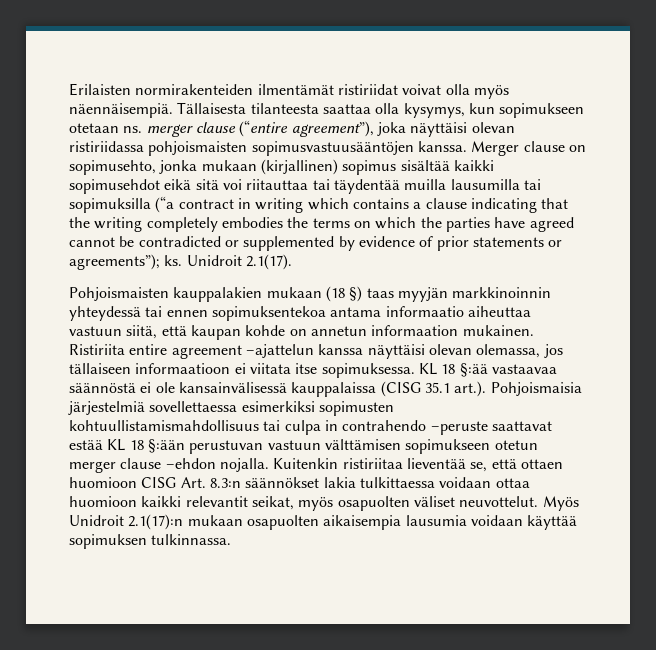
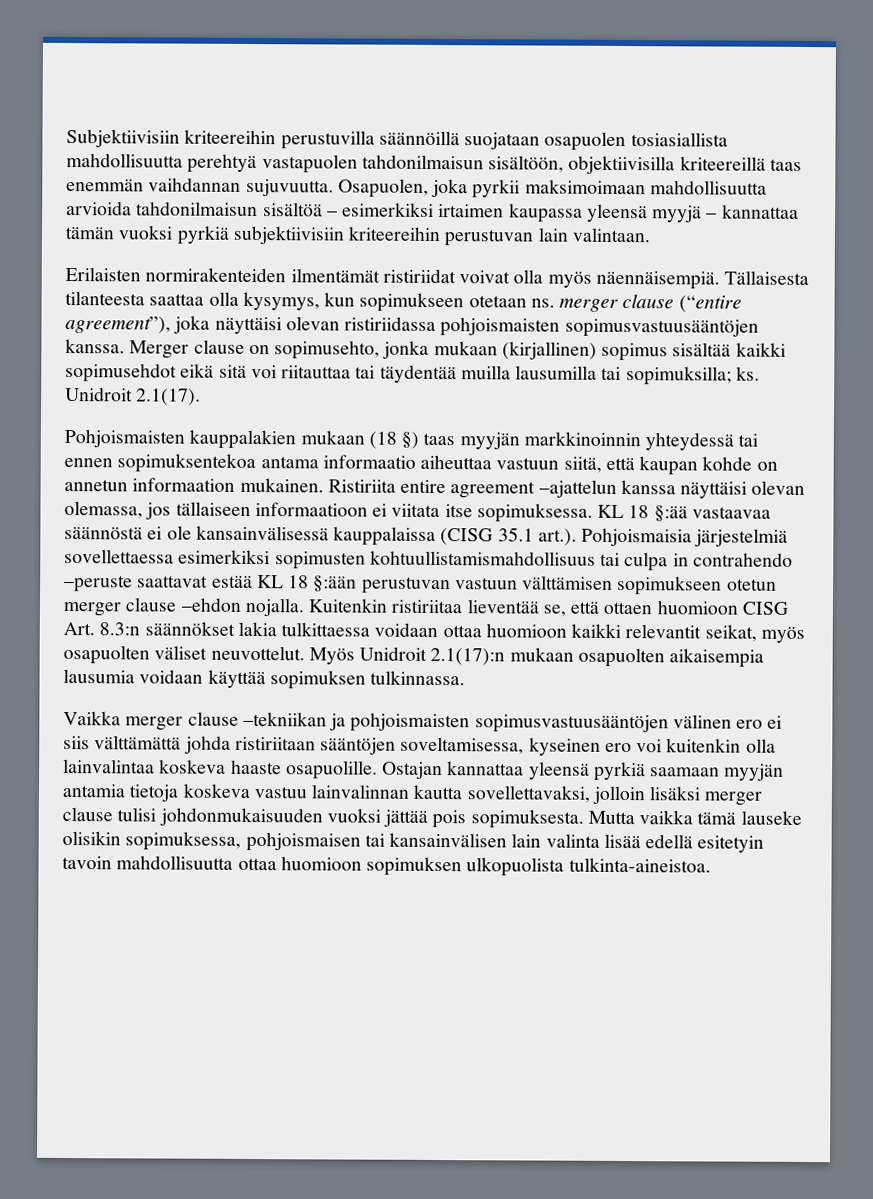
(69, 89) none -> [66,128,728,152] [66,152,802,175] [66,177,767,199] [66,200,799,223] [65,225,651,247] Subjektiivisiin kriteereihin perustuvilla säännöillä suojataan osapuolen tosiasiallista mahdollisuutta perehtyä vastapuolen tahdonilmaisun sisältöön, objektiivisilla kriteereillä taas enemmän vaihdannan sujuvuutta. Osapuolen, joka pyrkii maksimoimaan mahdollisuutta arvioida tahdonilmaisun sisältöä – esimerkiksi irtaimen kaupassa yleensä myyjä – kannattaa tämän vuoksi pyrkiä subjektiivisiin kriteereihin perustuvan lain valintaan. //
[69,196,569,213] [69,217,574,232] [69,236,563,251] [69,254,160,270] sopimuksilla (“a contract in writing which contains a clause indicating that the writing completely embodies the terms on which the parties have agreed cannot be contradicted or supplemented by evidence of prior statements or agreements”); -> [625,366,732,386] sopimuksilla;
(232, 539) none -> [63,710,783,734] [63,735,776,756] [63,758,785,782] [62,783,763,806] [62,806,802,829] [62,830,765,853] [62,855,711,877] // Vaikka merger clause –tekniikan ja pohjoismaisten sopimusvastuusääntöjen välinen ero ei siis välttämättä johda ristiriitaan sääntöjen soveltamisessa, kyseinen ero voi kuitenkin olla lainvalintaa koskeva haaste osapuolille. Ostajan kannattaa yleensä pyrkiä saamaan myyjän antamia tietoja koskeva vastuu lainvalinnan kautta sovellettavaksi, jolloin lisäksi merger clause tulisi johdonmukaisuuden vuoksi jättää pois sopimuksesta. Mutta vaikka tämä lauseke olisikin sopimuksessa, pohjoismaisen tai kansainvälisen lain valinta lisää edellä esitetyin tavoin mahdollisuutta ottaa huomioon sopimuksen ulkopuolista tulkinta-aineistoa.

